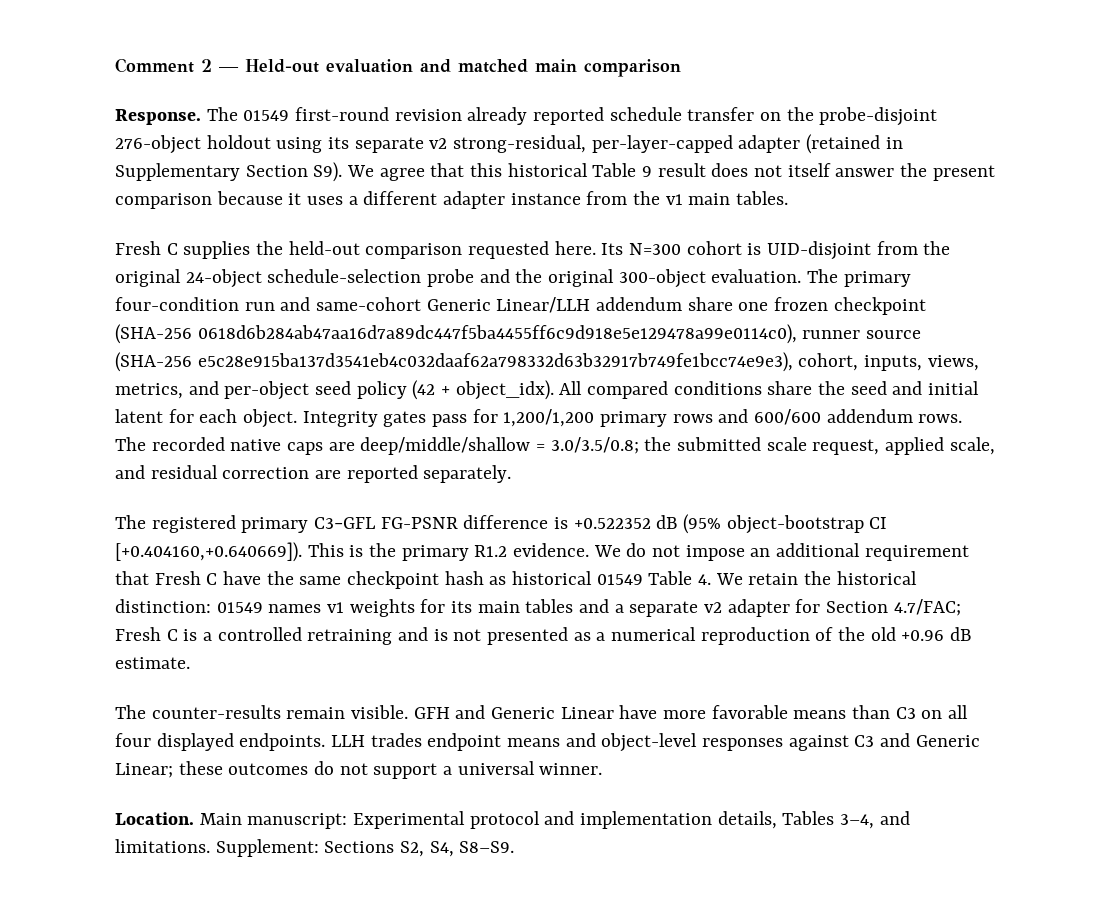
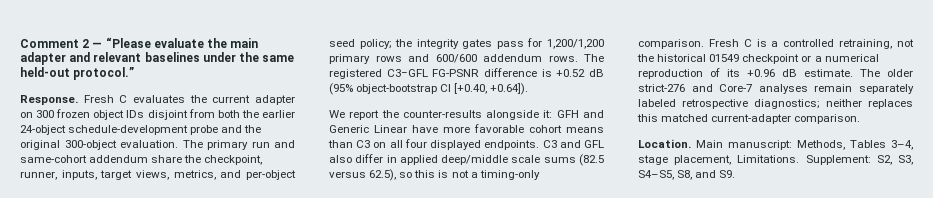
[245,59,681,77] [115,107,938,126] [115,134,903,154] [115,162,995,182] [115,191,789,209] [115,241,951,260] [115,269,422,288] Held-out evaluation and matched main comparison // Response. The 01549 first-round revision already reported schedule transfer on the probe-disjoint 276-object holdout using its separate v2 strong-residual, per-layer-capped adapter (retained in Supplementary Section S9). We agree that this historical Table 9 result does not itself answer the present comparison because it uses a different adapter instance from the v1 main tables. // Fresh C supplies the held-out comparison requested here. Its N=300 cohort is UID-disjoint from the original 24-object schedule-selection -> [105,37,259,48] [20,52,295,65] [20,67,135,80] [20,95,295,105] [20,109,295,120] [20,125,189,135] “Please evaluate the main adapter and relevant baselines under the same held-out protocol.” // Response. Fresh C evaluates the current adapter on 300 frozen object IDs disjoint from both the earlier 24-object schedule-development
[115,297,239,311] four-condition -> (248, 145) none
[426,297,926,315] [115,324,922,344] [115,352,923,372] Generic Linear/LLH addendum share one frozen checkpoint (SHA-256 0618d6b284ab47aa16d7a89dc447f5ba4455ff6c9d918e5e129478a99e0114c0), runner source (SHA-256 e5c28e915ba137d3541eb4c032daaf62a798332d63b32917b749fe1bcc74e9e3), cohort, inputs, -> [89,155,263,165] [20,170,133,180] addendum share the checkpoint, runner, inputs, target
[356,380,980,400] [115,409,378,428] policy (42 + object_idx). All compared conditions share the seed and initial latent for each object. Integrity -> [359,39,459,49] policy; the integrity
[151,437,995,455] [115,465,512,483] [115,515,309,533] recorded native caps are deep/middle/shallow = 3.0/3.5/0.8; the submitted scale request, applied scale, and residual correction are reported separately. // The registered primary -> [329,69,382,79] registered
[573,518,651,529] +0.522352 -> [556,69,586,77] +0.52
[115,542,969,562] [115,571,917,589] [115,599,961,617] [115,627,972,645] [115,657,190,669] [115,705,409,719] [+0.404160,+0.640669]). This is the primary R1.2 evidence. We do not impose an additional requirement that Fresh C have the same checkpoint hash as historical 01549 Table 4. We retain the historical distinction: 01549 names v1 weights for its main tables and a separate v2 adapter for Section 4.7/FAC; Fresh C is a controlled retraining and is not presented as a numerical reproduction of the old +0.96 dB estimate. // The counter-results remain visible. -> [454,83,529,95] [329,110,553,120] [+0.40, +0.64]). // We report the counter-results alongside it:
(788, 712) none -> [529,125,562,133] cohort
[331,733,980,752] [115,761,603,779] [115,811,910,829] [115,839,515,857] LLH trades endpoint means and object-level responses against C3 and Generic Linear; these outcomes do not support a universal winner. // Location. Main manuscript: Experimental protocol and implementation details, Tables 3–4, and limitations. Supplement: Sections S2, S4, S8–S9. -> [542,140,604,148] [329,154,604,166] [329,169,540,181] [638,39,914,49] [637,54,879,64] [638,68,913,79] [638,84,914,94] [638,99,913,109] [637,114,861,124] [638,139,913,150] [638,155,913,165] [638,170,736,180] C3 and GFL also differ in applied deep/middle scale sums (82.5 versus 62.5), so this is not a timing-only comparison. Fresh C is a controlled retraining, not the historical 01549 checkpoint or a numerical reproduction of its +0.96 dB estimate. The older strict-276 and Core-7 analyses remain separately labeled retrospective diagnostics; neither replaces this matched current-adapter comparison. // Location. Main manuscript: Methods, Tables 3–4, stage placement, Limitations. Supplement: S2, S3, S4–S5, S8, and S9.

